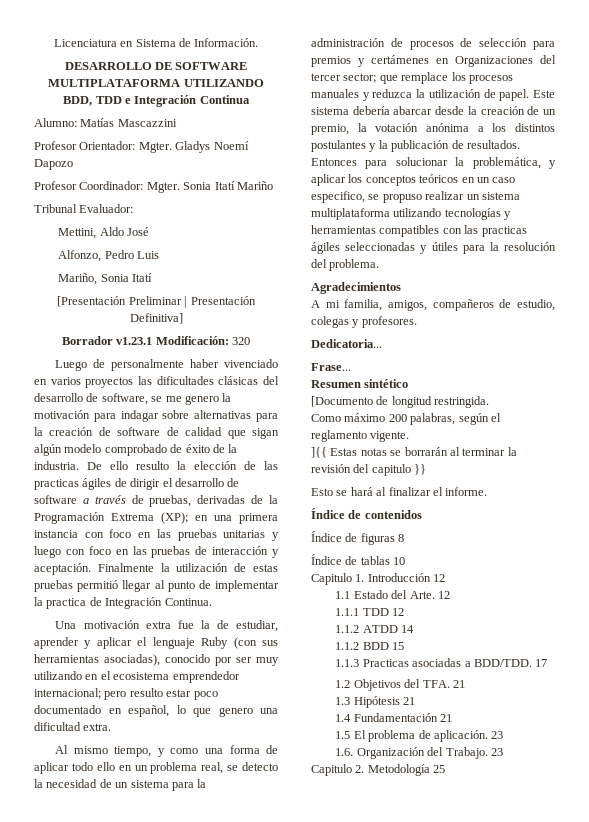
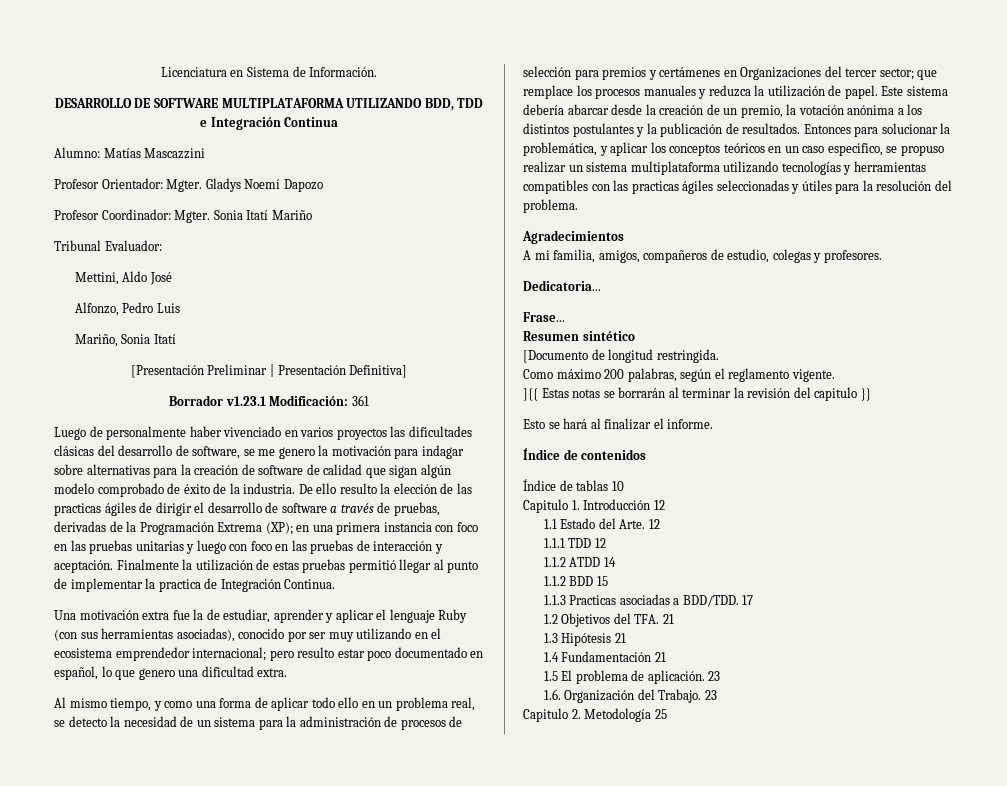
[232,337,251,345] 320 -> [351,395,369,406] 361
[311,531,405,545] // Índice de figuras 8 -> (647, 454) none

